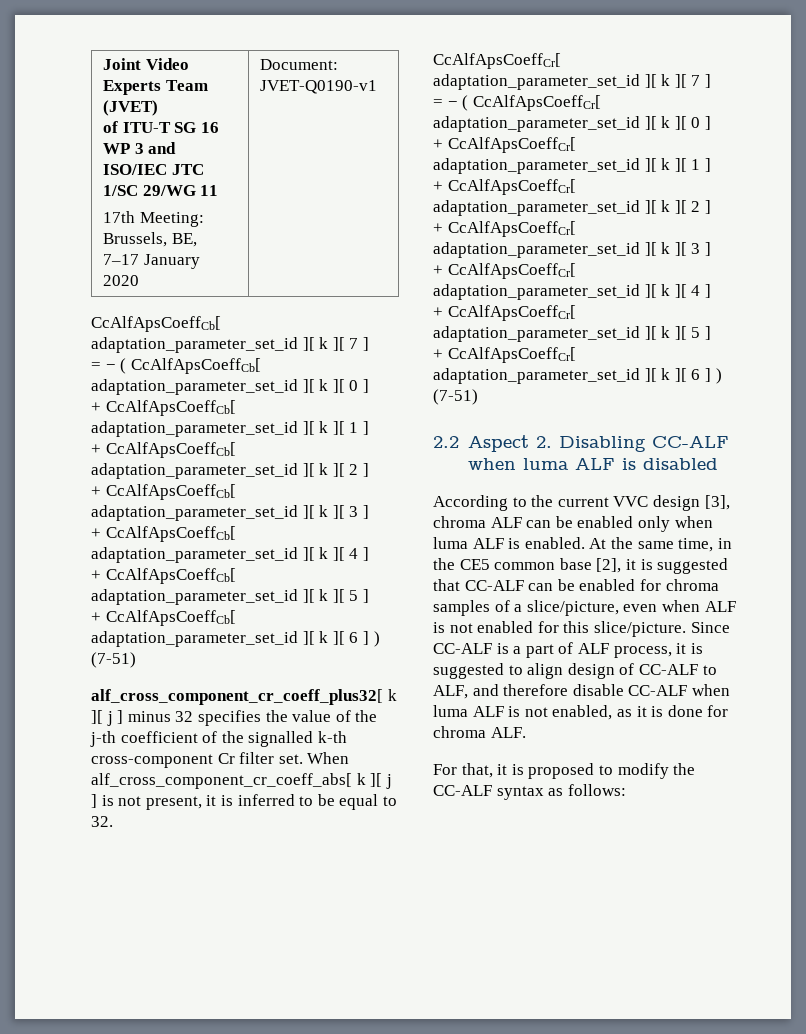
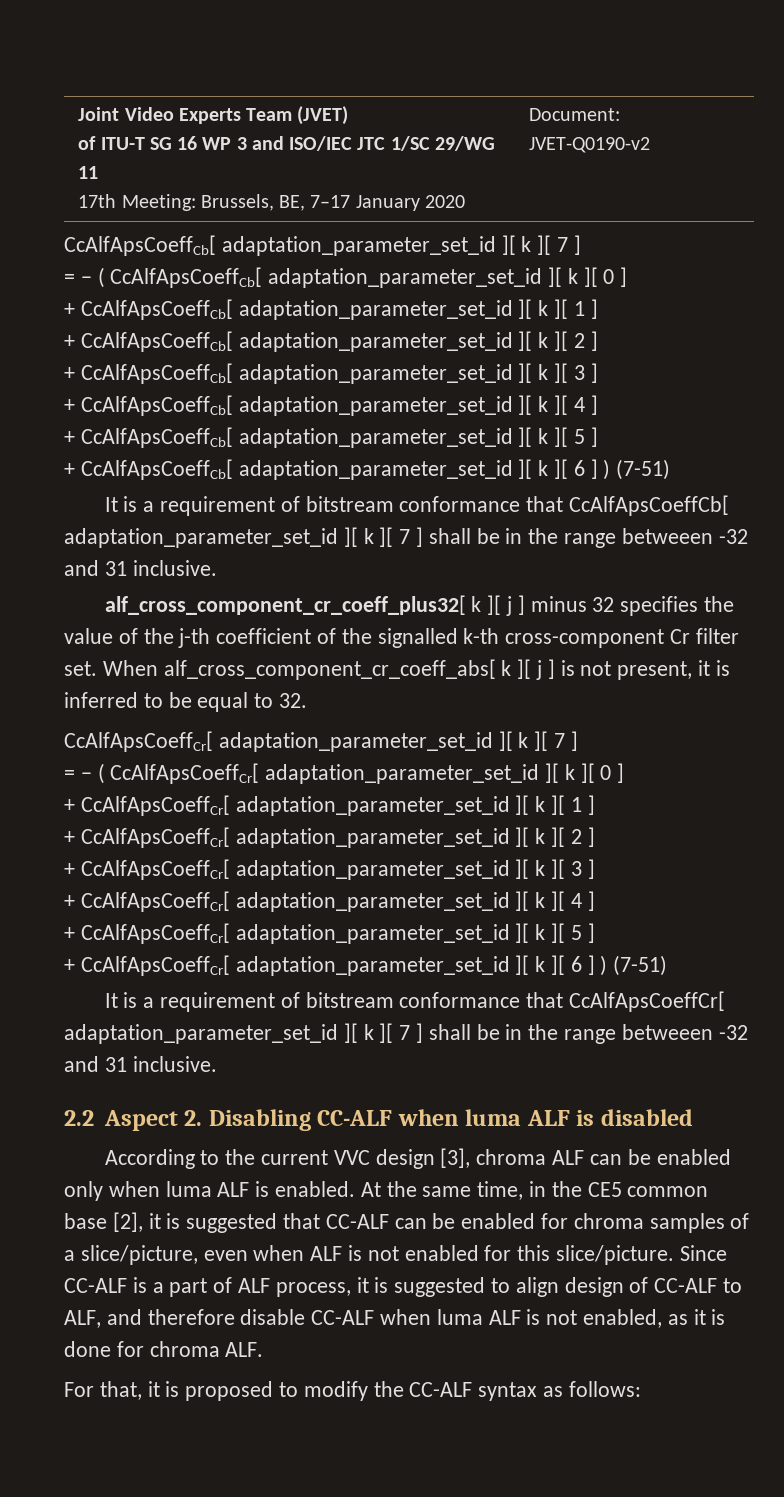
[260,80,378,94] JVET-Q0190-v1 -> [529,137,651,153] JVET-Q0190-v2
(136, 660) none -> [104,495,730,516] [64,527,748,548] [64,560,217,576] // It is a requirement of bitstream conformance that CcAlfApsCoeffCb[ adaptation_parameter_set_id ][ k ][ 7 ] shall be in the range betweeen -32 and 31 inclusive.
(478, 397) none -> [104,991,726,1012] [64,1023,748,1044] [64,1056,217,1072] // It is a requirement of bitstream conformance that CcAlfApsCoeffCr[ adaptation_parameter_set_id ][ k ][ 7 ] shall be in the range betweeen -32 and 31 inclusive.

